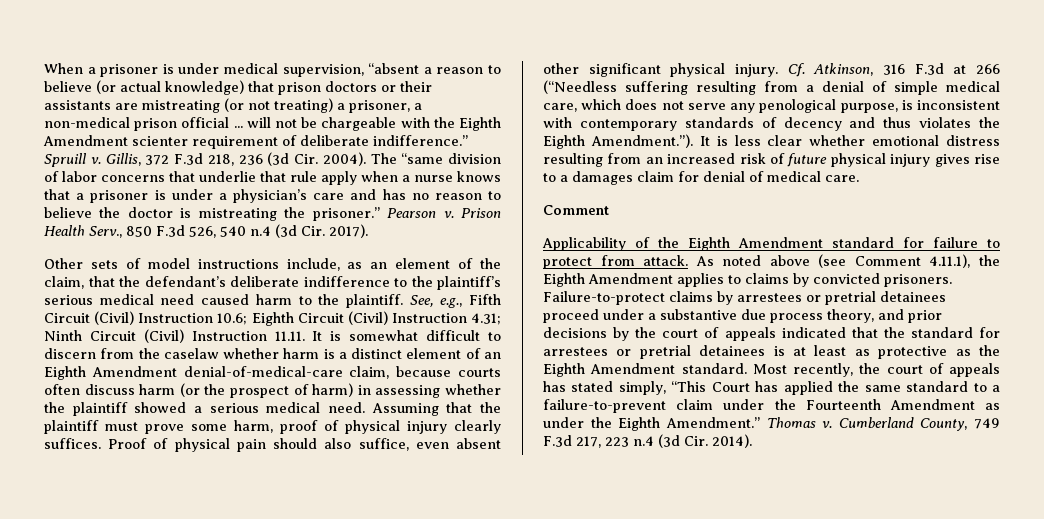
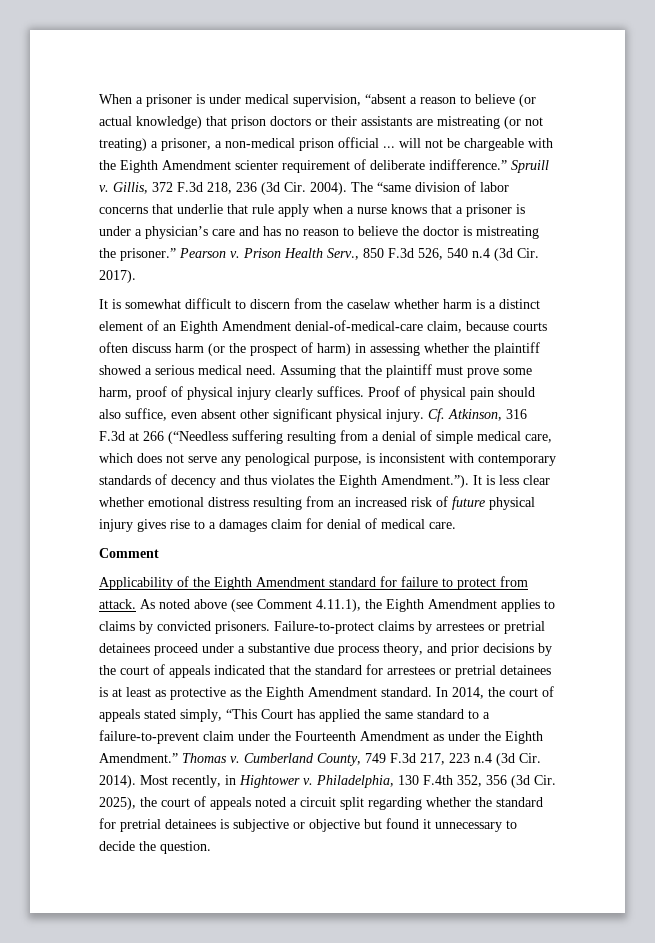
[44,258,501,271] [44,276,501,290] [44,294,501,308] [44,311,501,326] [44,329,305,343] Other sets of model instructions include, as an element of the claim, that the defendant’s deliberate indifference to the plaintiff’s serious medical need caused harm to the plaintiff. See, e.g., Fifth Circuit (Civil) Instruction 10.6; Eighth Circuit (Civil) Instruction 4.31; Ninth Circuit (Civil) Instruction 11.11. -> (136, 276) none
[752,363,1000,377] [543,381,566,392] Most recently, the court of appeals has -> [436,686,554,699] [99,709,140,722] In 2014, the court of appeals
(752, 441) none -> [140,775,556,788] [99,796,543,810] [99,818,517,832] [99,841,211,854] Most recently, in Hightower v. Philadelphia, 130 F.4th 352, 356 (3d Cir. 2025), the court of appeals noted a circuit split regarding whether the standard for pretrial detainees is subjective or objective but found it unnecessary to decide the question.

